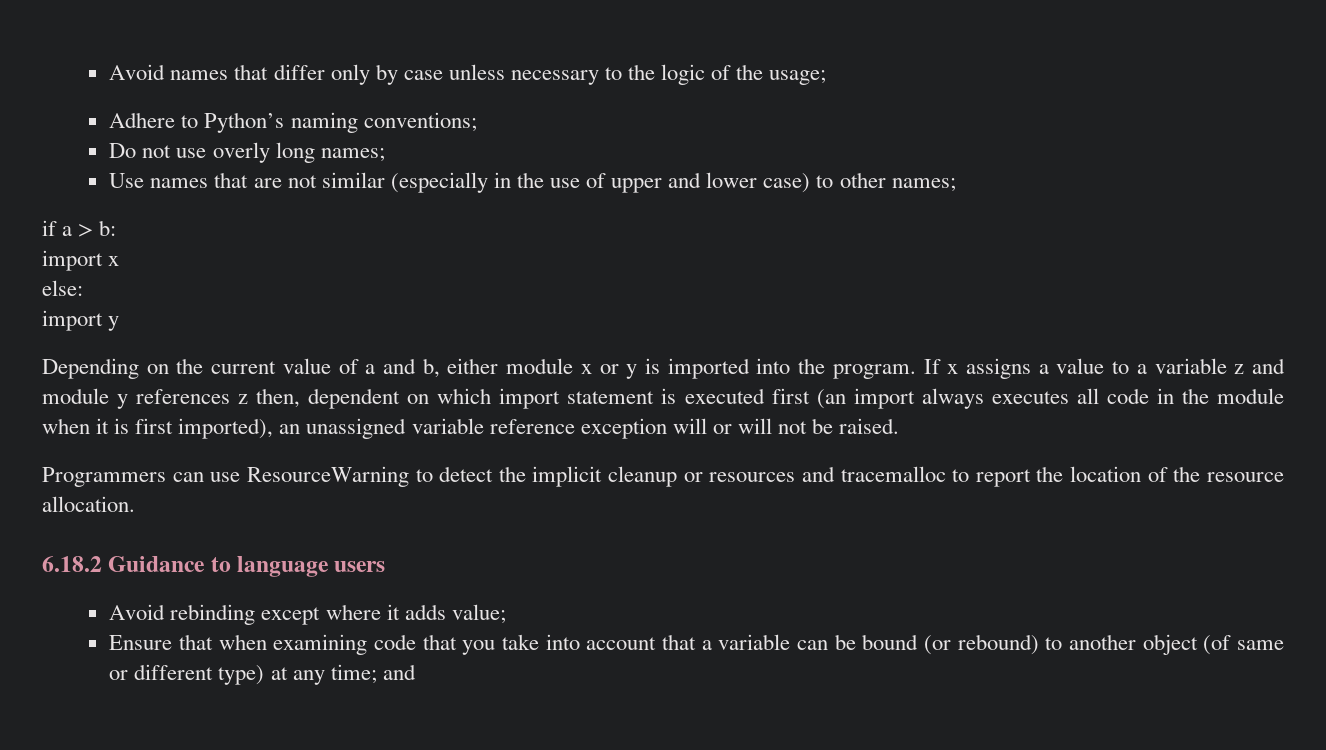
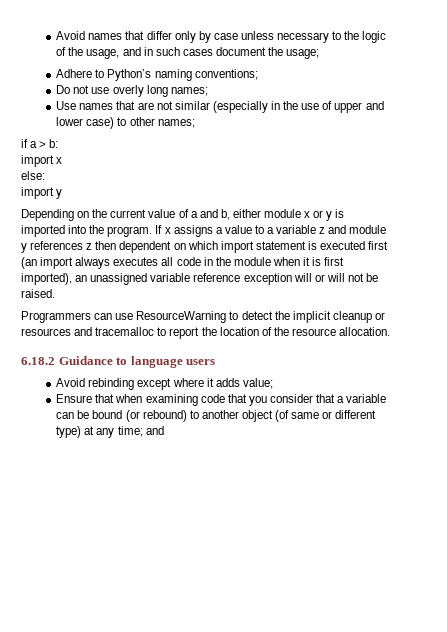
(764, 72) none -> [86,47,284,59] usage, and in such cases document the
[256,388,301,408] then, -> [95,241,117,250] then
[501,634,657,650] take into account -> [269,394,313,403] consider

